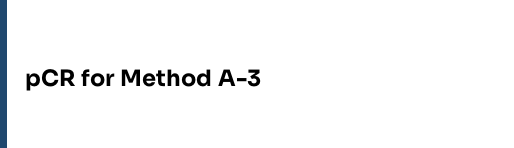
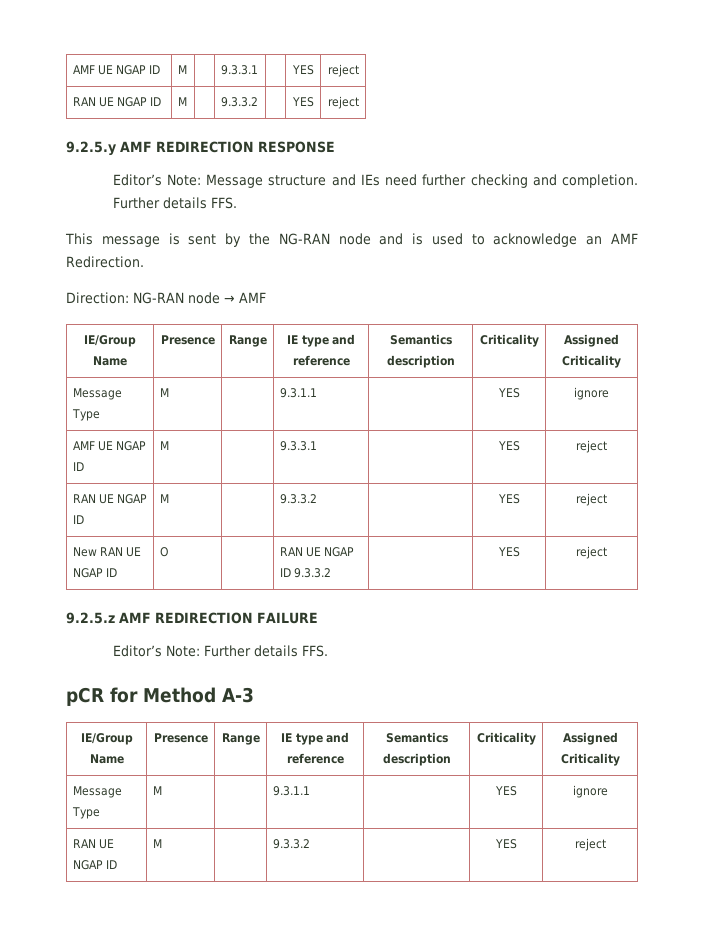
[25,69,262,91] pCR for Method A-3 -> [72,65,161,75] [177,65,187,74] [220,65,258,75] [291,65,314,75] [327,64,359,77] [72,97,162,107] [177,97,187,106] [220,97,258,107] [291,97,314,107] [327,96,359,109] [66,141,335,156] [112,174,638,188] [112,197,237,209] [65,233,638,247] [66,256,144,268] [66,292,266,304] [84,335,136,347] [93,356,127,366] [160,335,215,345] [228,335,267,347] [287,334,355,347] [292,355,350,366] [389,334,452,345] [386,355,455,368] [479,334,539,347] [564,334,619,347] [562,355,621,368] [72,388,122,400] [71,409,100,421] [159,388,169,397] [279,388,317,398] [497,388,520,398] [574,387,609,400] [72,441,146,451] [72,462,84,471] [159,441,169,450] [279,441,317,451] [497,441,520,451] [576,440,607,453] [72,494,147,504] [72,515,84,524] [159,494,169,503] [279,494,317,504] [497,494,520,504] [576,493,607,506] [72,547,141,557] [72,568,117,578] [159,547,169,557] [279,547,354,557] [279,568,331,578] [497,547,520,557] [576,546,607,559] [66,612,318,624] [112,645,328,657] [66,687,254,706] [80,733,133,745] [89,754,124,764] [153,733,208,743] [221,733,260,745] [281,732,349,745] [286,753,344,764] [385,732,448,743] [382,753,451,766] [476,732,536,745] [562,732,618,745] [560,753,620,766] [72,786,122,798] [71,807,100,819] [152,786,162,795] [272,786,310,796] [494,786,517,796] [572,785,608,798] [72,839,114,849] [72,860,117,870] [152,839,162,848] [272,839,310,849] [494,839,517,849] [574,838,606,851] AMF UE NGAP ID | M | | 9.3.3.1 | | YES | reject // RAN UE NGAP ID | M | | 9.3.3.2 | | YES | reject // 9.2.5.y AMF REDIRECTION RESPONSE // Editor’s Note: Message structure and IEs need further checking and completion. Further details FFS. // This message is sent by the NG-RAN node and is used to acknowledge an AMF Redirection. // Direction: NG-RAN node → AMF // IE/Group Name | Presence | Range | IE type and reference | Semantics description | Criticality | Assigned Criticality // Message Type | M | | 9.3.1.1 | | YES | ignore // AMF UE NGAP ID | M | | 9.3.3.1 | | YES | reject // RAN UE NGAP ID | M | | 9.3.3.2 | | YES | reject // New RAN UE NGAP ID | O | | RAN UE NGAP ID 9.3.3.2 | | YES | reject // 9.2.5.z AMF REDIRECTION FAILURE // Editor’s Note: Further details FFS. // pCR for Method A-3 // IE/Group Name | Presence | Range | IE type and reference | Semantics description | Criticality | Assigned Criticality // Message Type | M | | 9.3.1.1 | | YES | ignore // RAN UE NGAP ID | M | | 9.3.3.2 | | YES | reject

